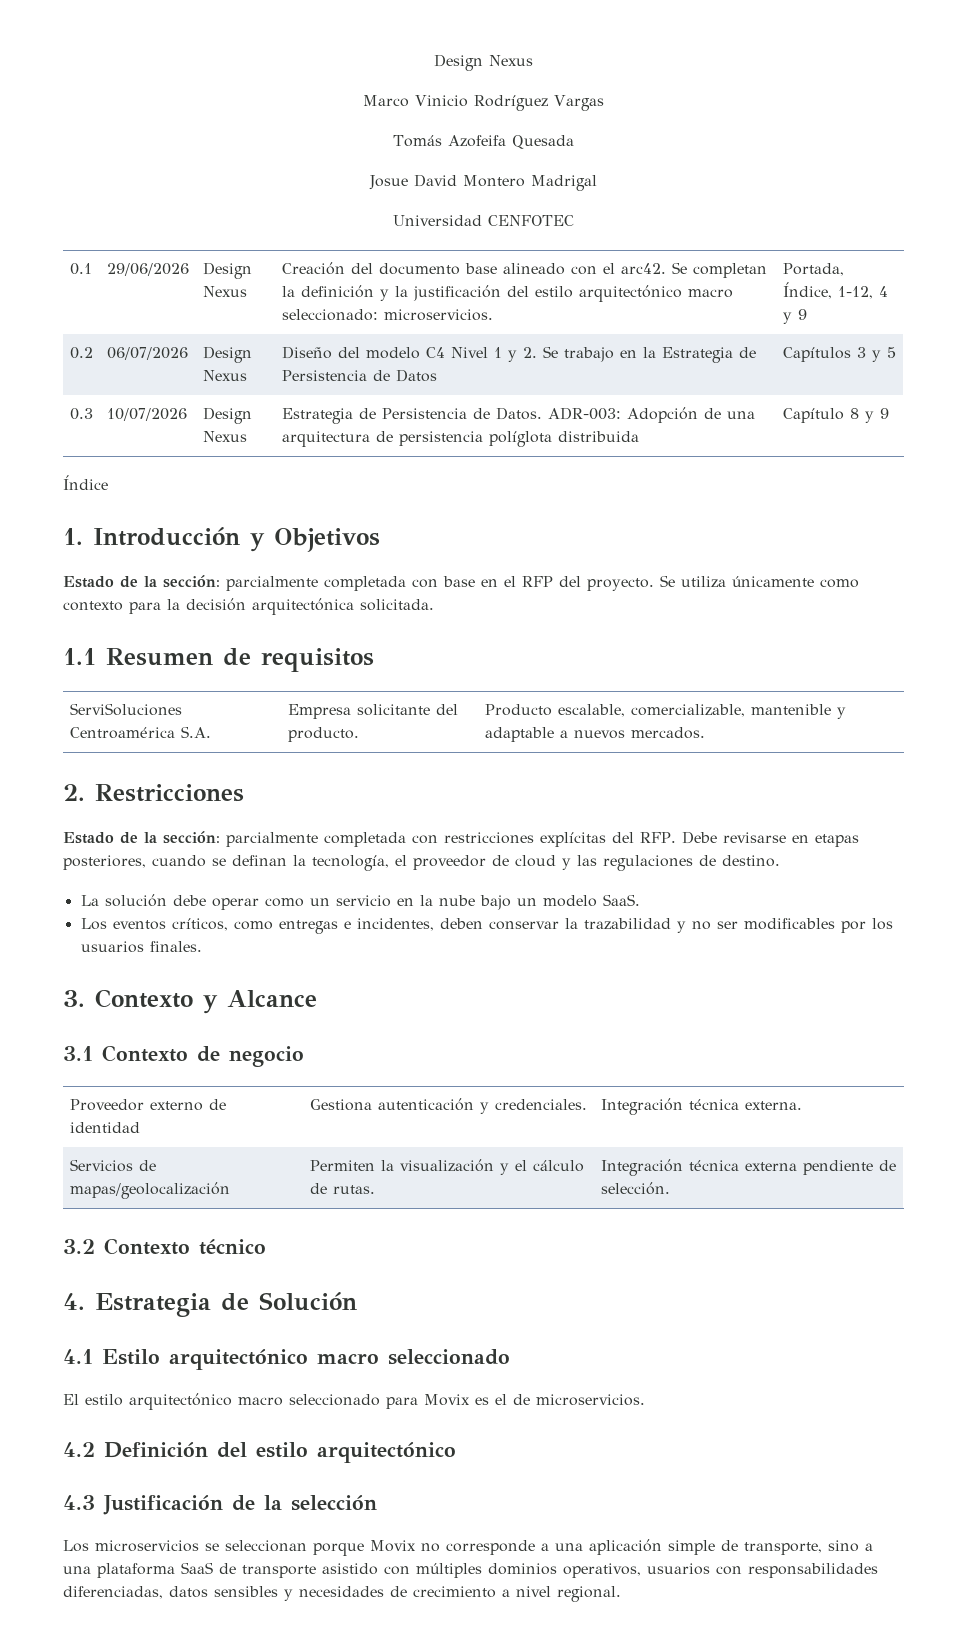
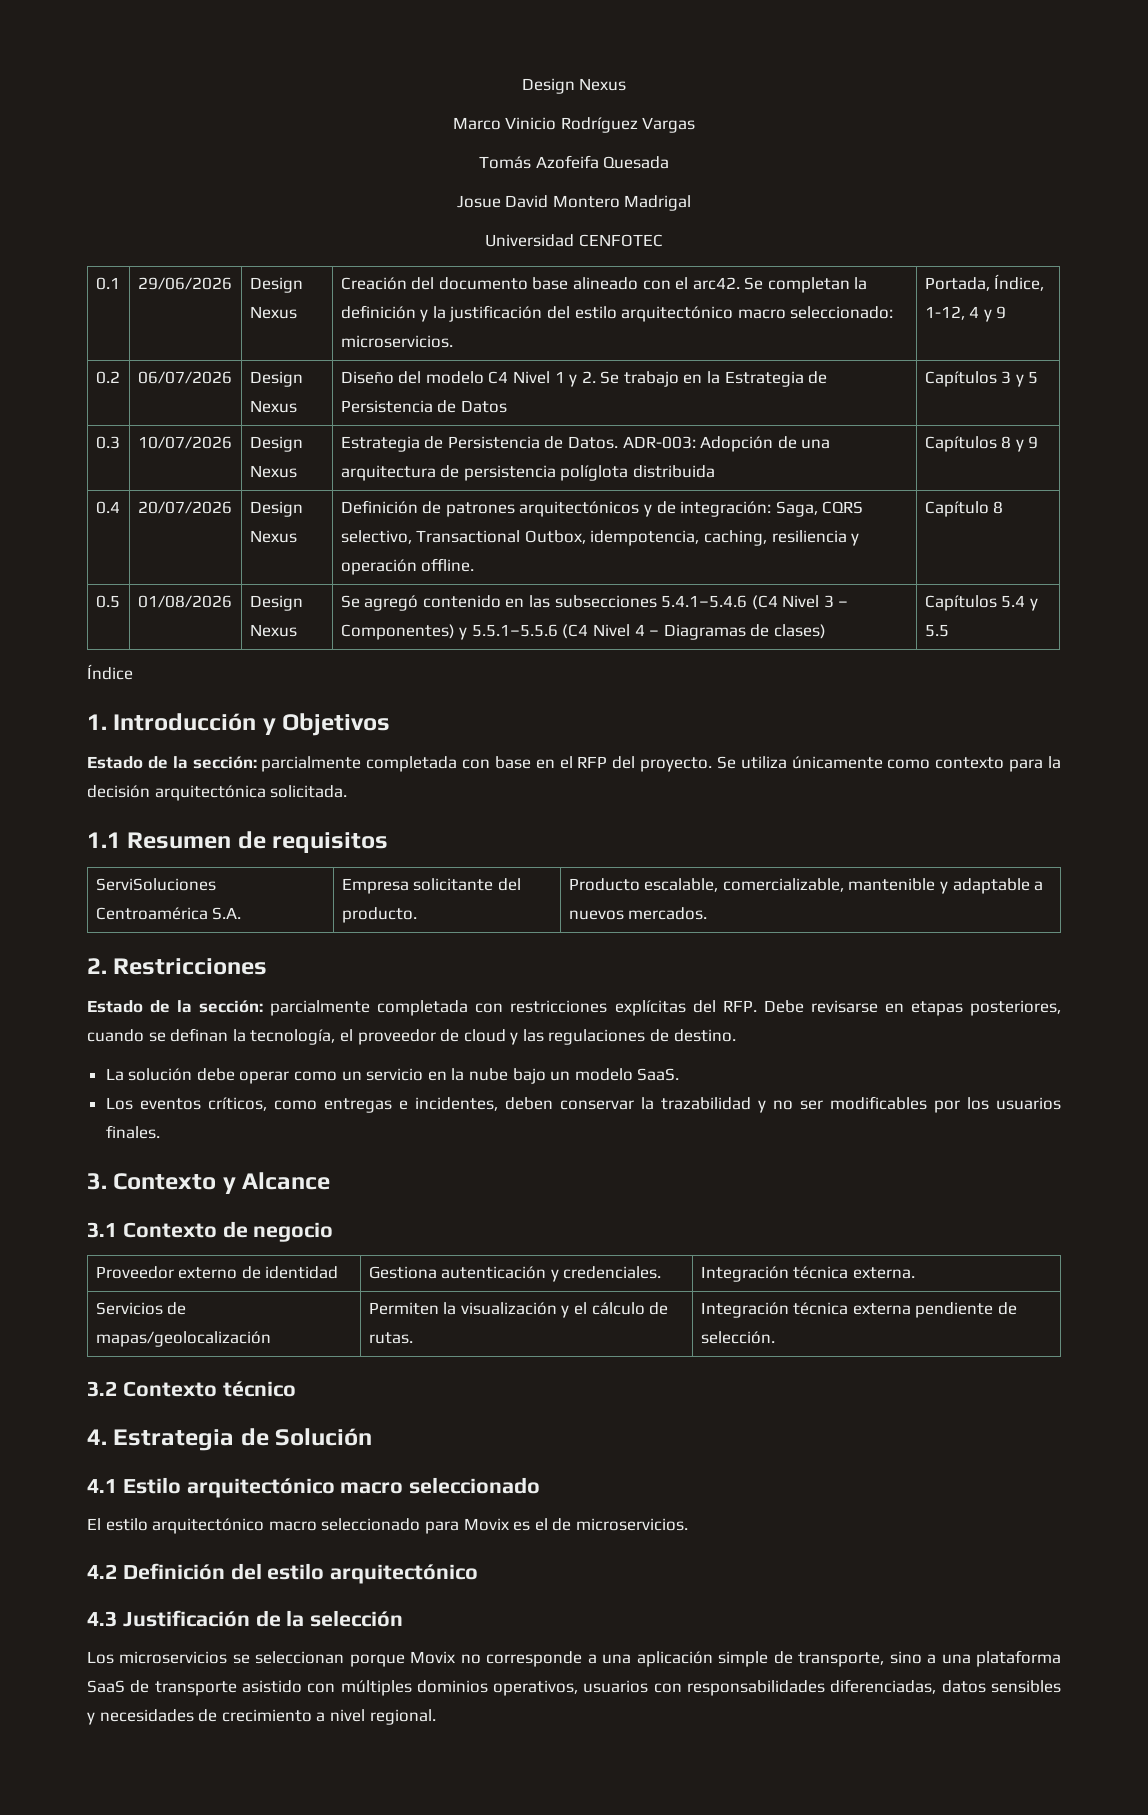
[782,408,844,423] Capítulo -> [924,436,997,452] Capítulos
(889, 413) none -> [95,501,120,514] [137,501,232,514] [249,501,303,517] [249,530,297,543] [340,500,864,517] [340,530,860,546] [340,558,475,575] [924,501,1004,517] [95,595,120,608] [137,595,232,608] [249,595,303,611] [249,624,297,637] [340,595,849,611] [340,624,826,640] [924,595,1038,611] [924,624,949,637] // 0.4 | 20/07/2026 | Design Nexus | Definición de patrones arquitectónicos y de integración: Saga, CQRS selectivo, Transactional Outbox, idempotencia, caching, resiliencia y operación offline. | Capítulo 8 // 0.5 | 01/08/2026 | Design Nexus | Se agregó contenido en las subsecciones 5.4.1–5.4.6 (C4 Nivel 3 – Componentes) y 5.5.1–5.5.6 (C4 Nivel 4 – Diagramas de clases) | Capítulos 5.4 y 5.5

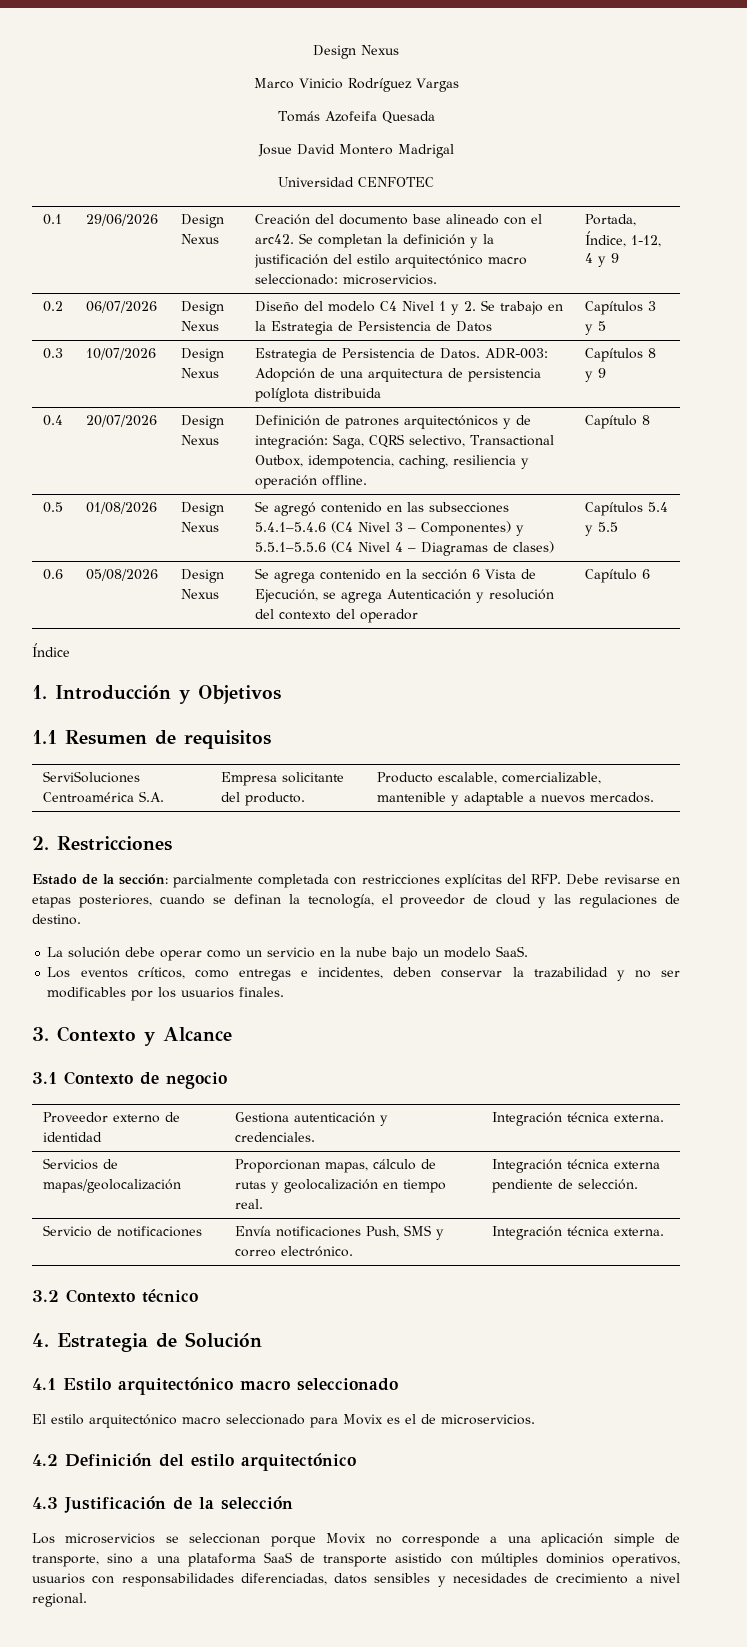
(949, 630) none -> [43,569,64,580] [86,569,159,581] [181,569,225,583] [181,589,220,599] [255,568,537,583] [255,589,555,603] [255,609,419,623] [585,569,651,583] // 0.6 | 05/08/2026 | Design Nexus | Se agrega contenido en la sección 6 Vista de Ejecución, se agrega Autenticación y resolución del contexto del operador | Capítulo 6
[87,756,1062,772] [87,785,348,801] // Estado de la sección: parcialmente completada con base en el RFP del proyecto. Se utiliza únicamente como contexto para la decisión arquitectónica solicitada. -> (281, 694) none
[368,1302,669,1318] [368,1332,413,1344] Permiten la visualización y el cálculo de rutas. -> [235,1159,437,1173] [235,1179,447,1193] [235,1199,264,1209] Proporcionan mapas, cálculo de rutas y geolocalización en tiempo real.
(775, 1337) none -> [43,1225,203,1237] [235,1225,445,1240] [235,1246,354,1257] [492,1226,665,1240] // Servicio de notificaciones | Envía notificaciones Push, SMS y correo electrónico. | Integración técnica externa.

